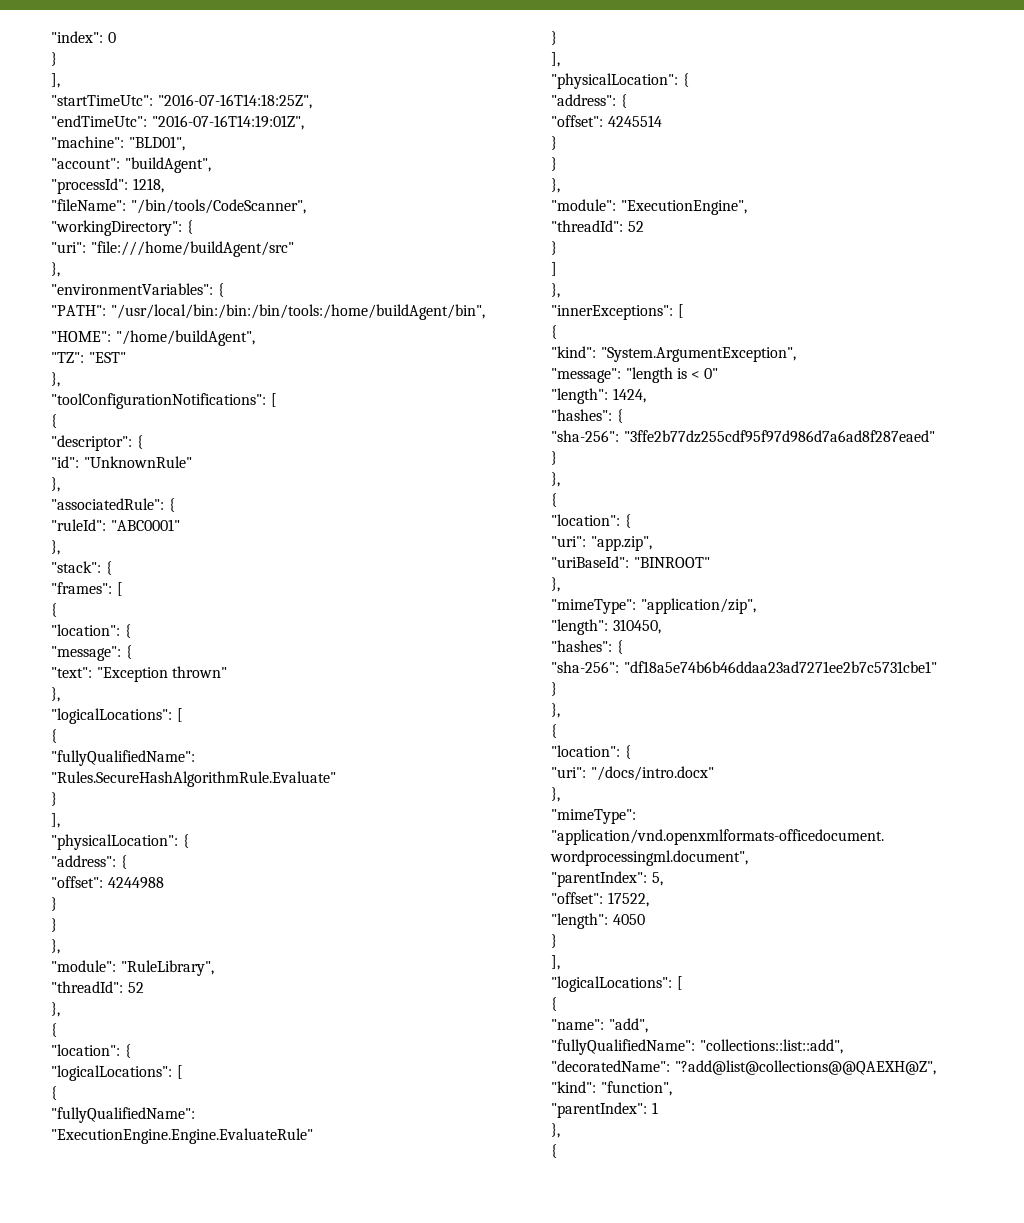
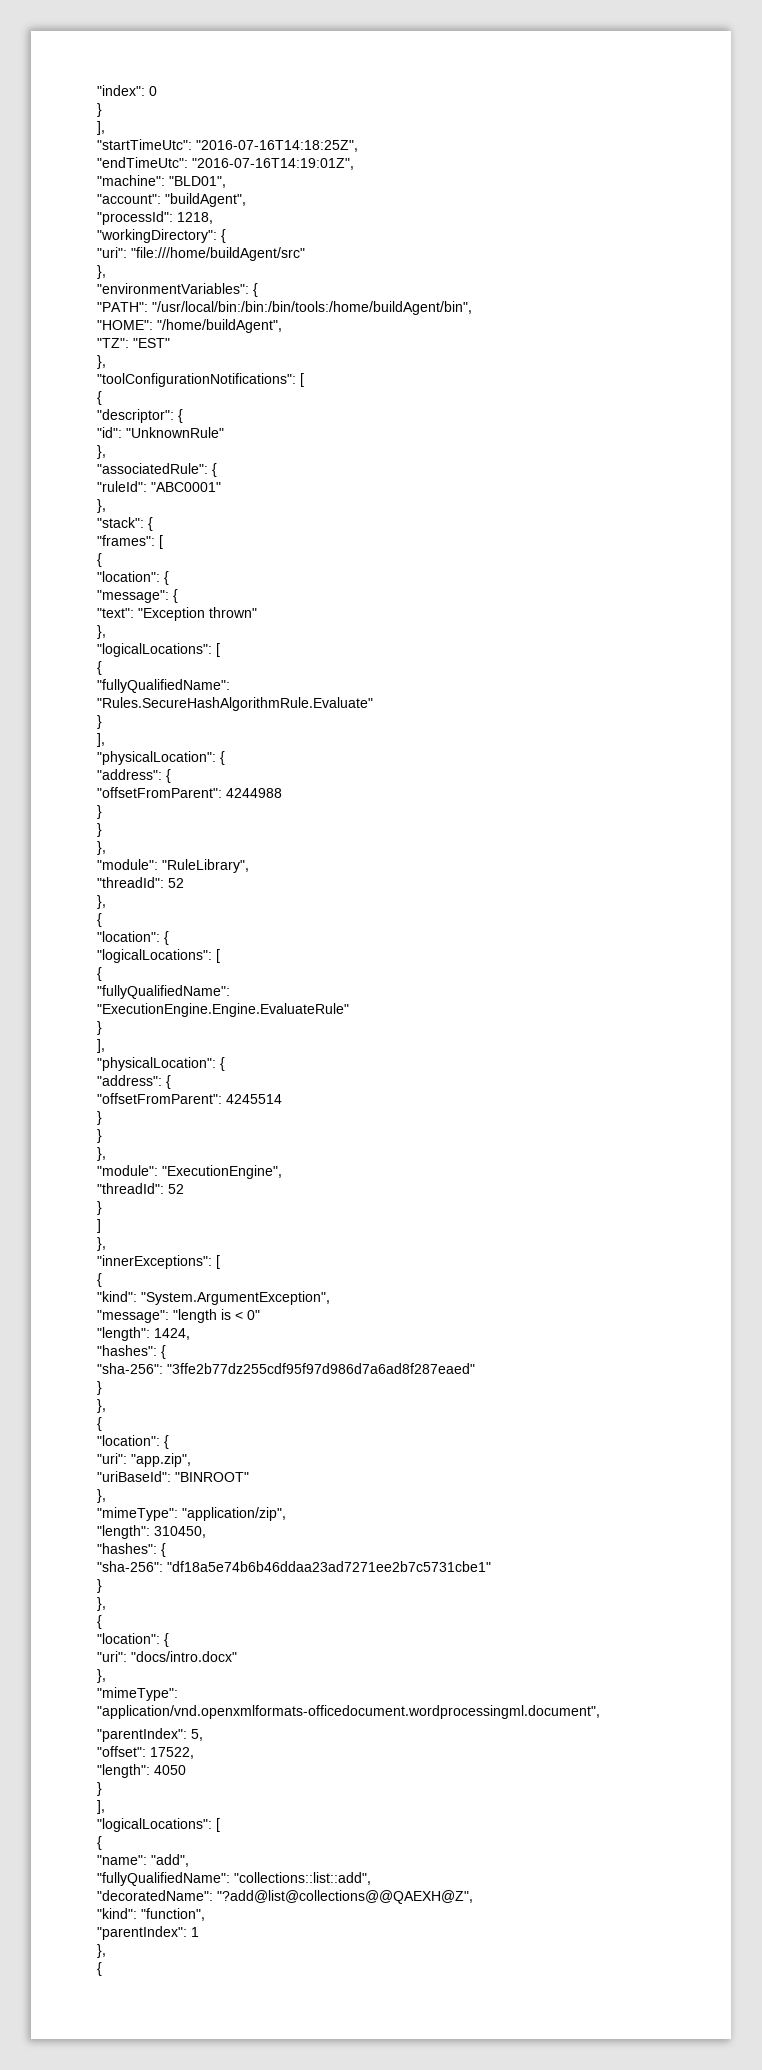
[51,199,306,214] // "fileName": "/bin/tools/CodeScanner", -> (213, 218) none
[51,876,104,888] "offset": -> [96,787,222,798] "offsetFromParent":
[551,115,604,127] "offset": -> [96,1093,222,1104] "offsetFromParent":
[590,766,714,781] "/docs/intro.docx" -> [130,1651,237,1662] "docs/intro.docx"

